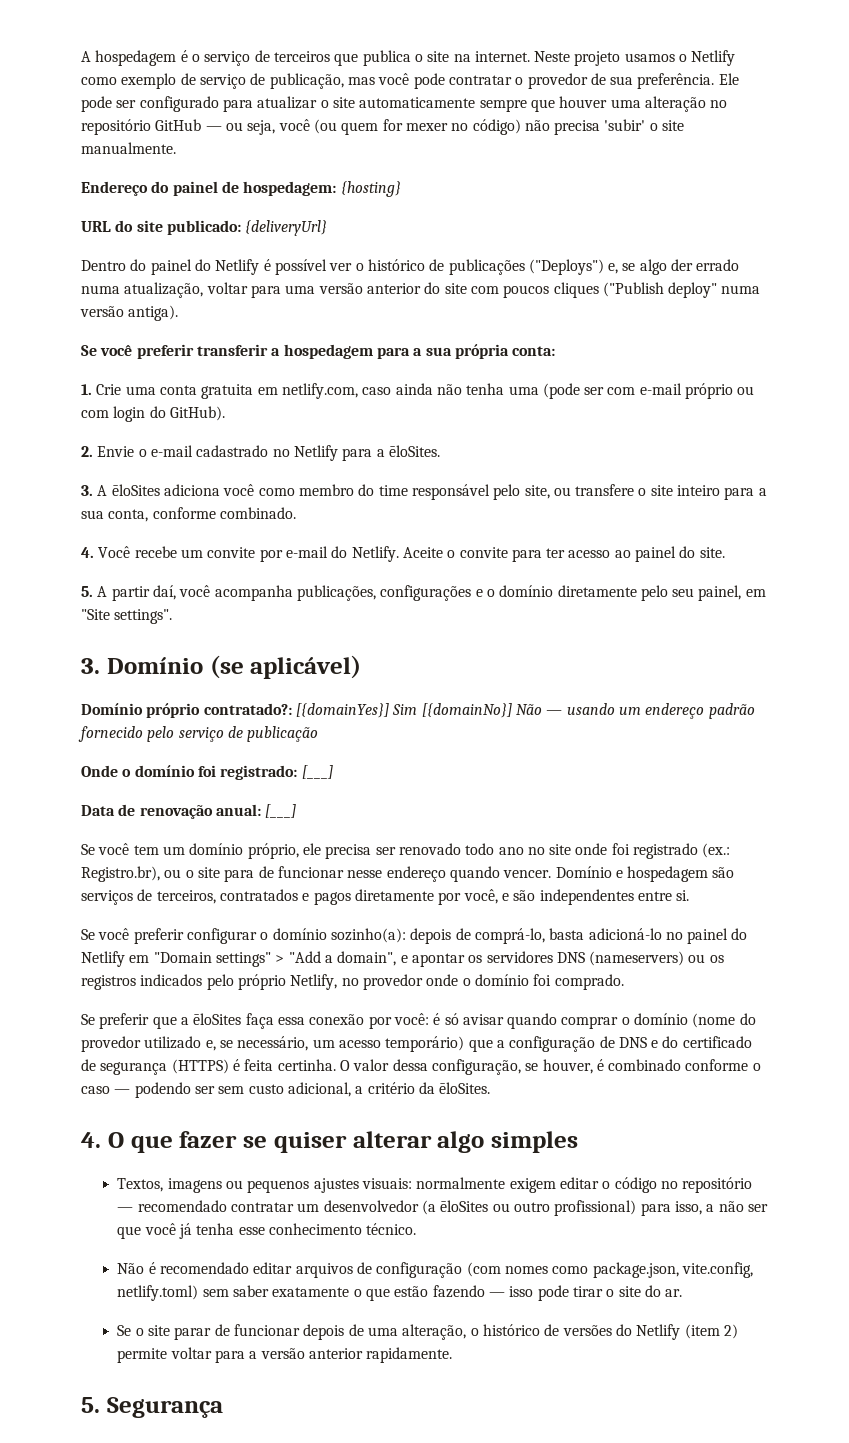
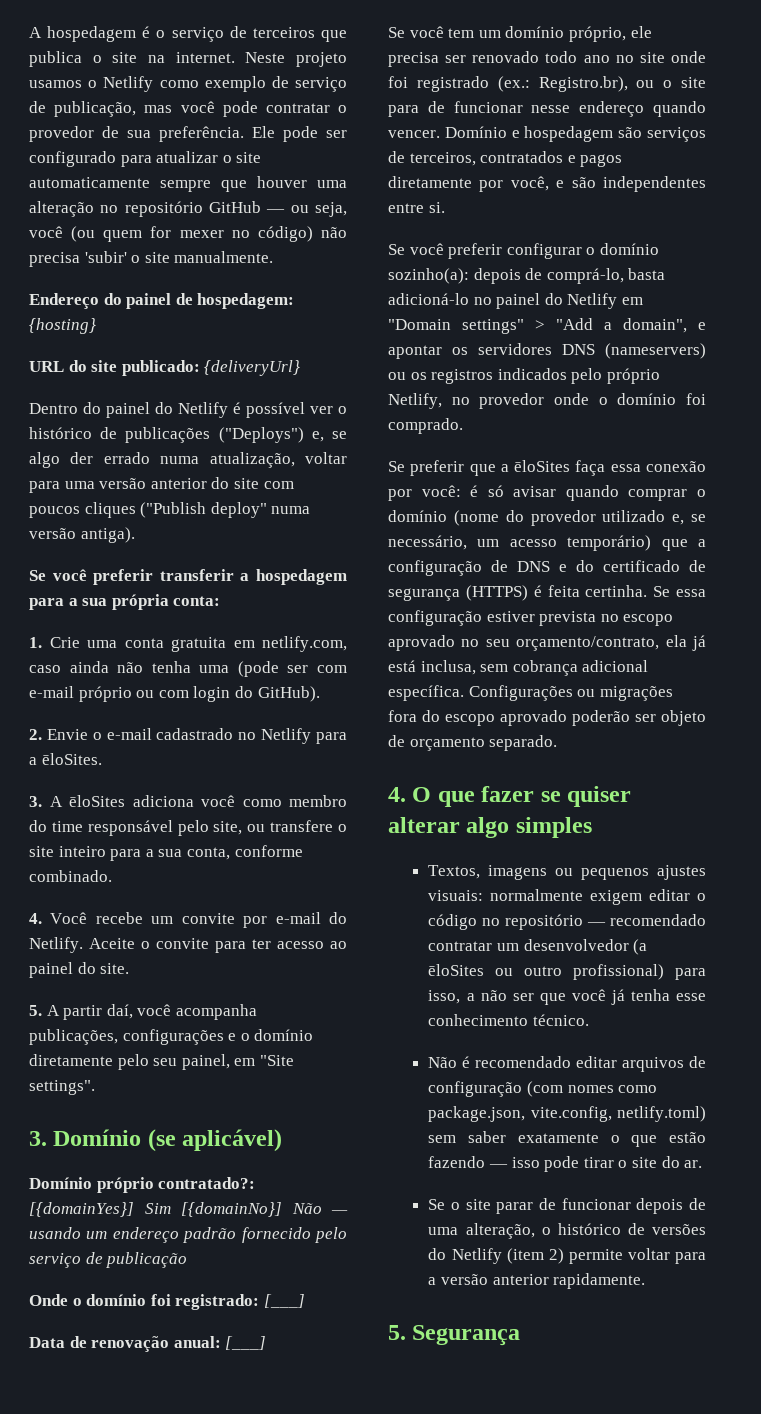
[339,1059,761,1075] [81,1082,491,1098] O valor dessa configuração, se houver, é combinado conforme o caso — podendo ser sem custo adicional, a critério da ēloSites. -> [653,586,706,597] [388,610,674,626] [388,635,706,651] [388,660,649,676] [388,685,673,701] [388,710,706,726] [388,735,558,751] Se essa configuração estiver prevista no escopo aprovado no seu orçamento/contrato, ela já está inclusa, sem cobrança adicional específica. Configurações ou migrações fora do escopo aprovado poderão ser objeto de orçamento separado.

